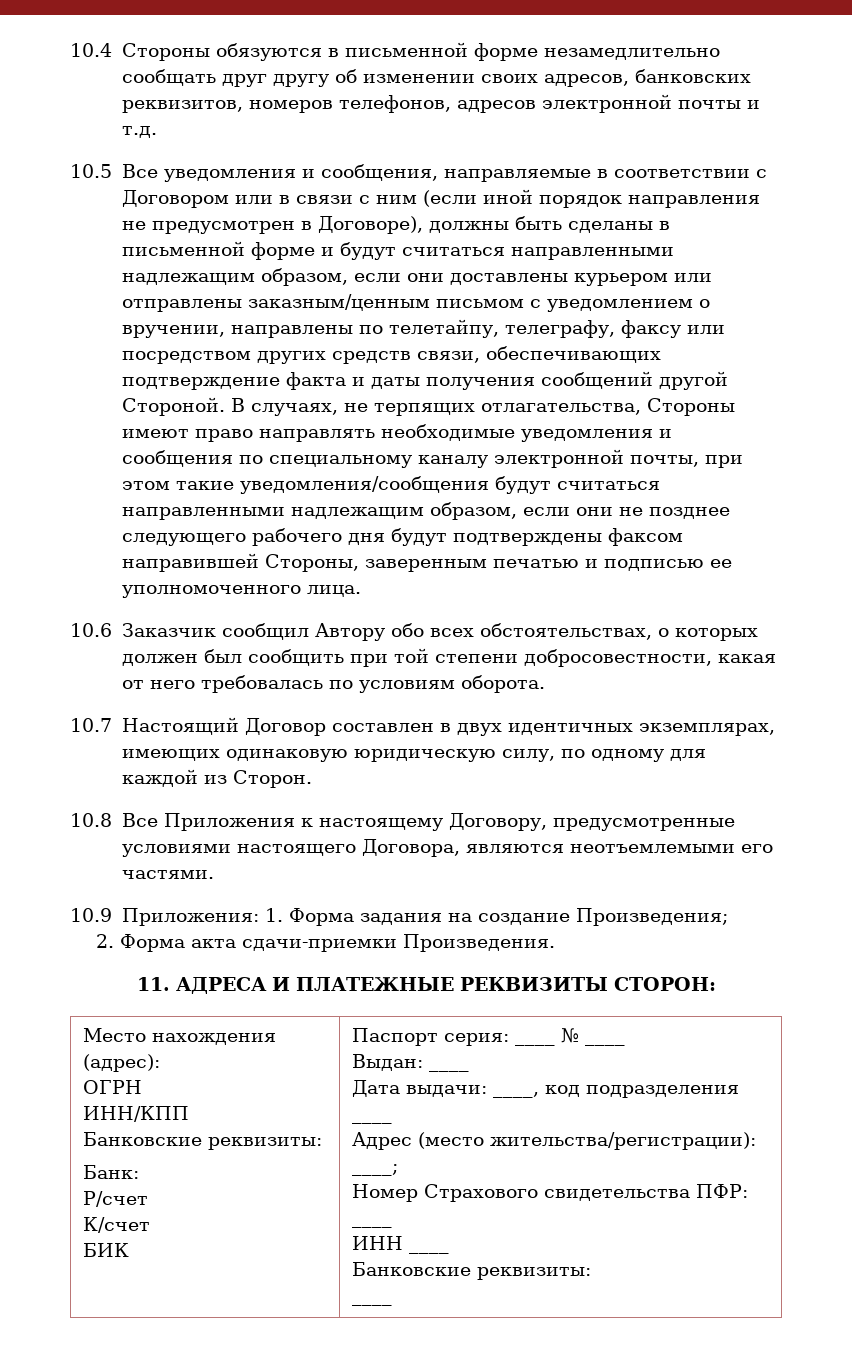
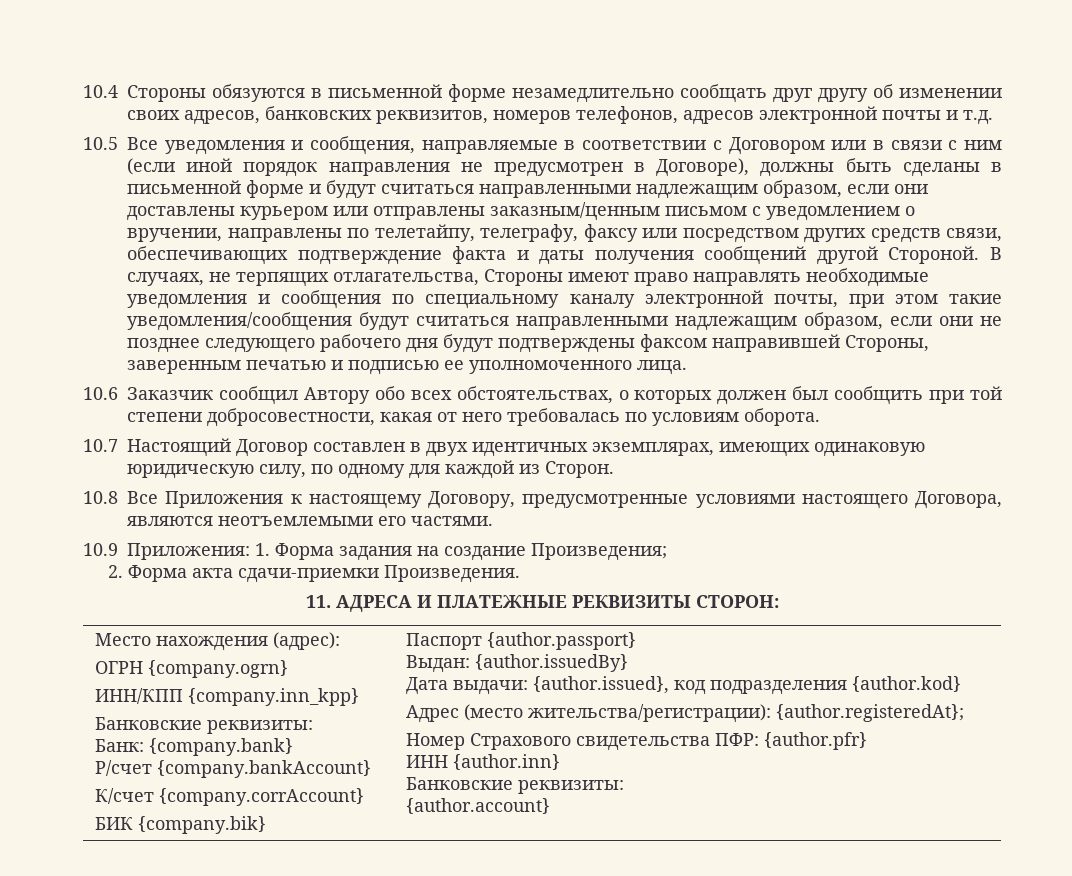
(142, 1087) none -> [147,660,288,678] {company.ogrn}
(189, 1114) none -> [187,688,359,706] {company.inn_kpp}
(139, 1172) none -> [148,738,293,756] {company.bank}
(148, 1199) none -> [156,760,371,778] {company.bankAccount}
(150, 1225) none -> [158,788,364,806] {company.corrAccount}
(129, 1250) none -> [137,816,266,834] {company.bik}
[443,1028,625,1046] серия: ____ № ____ -> [486,632,636,650] {author.passport}
[428,1068,469,1072] ____ -> [474,654,628,672] {author.issuedBy}
[492,1092,539,1098] ____, -> [532,676,669,694] {author.issued},
[351,1120,392,1124] ____ -> [851,676,961,692] {author.kod}
[351,1164,398,1176] ____; -> [775,704,964,722] {author.registeredAt};
[351,1224,392,1228] ____ -> [763,732,867,750] {author.pfr}
[408,1250,449,1254] [351,1262,591,1280] [351,1302,392,1306] ____ // Банковские реквизиты: // ____ -> [452,754,560,770] [405,777,624,794] [405,798,550,814] {author.inn} // Банковские реквизиты: // {author.account}

